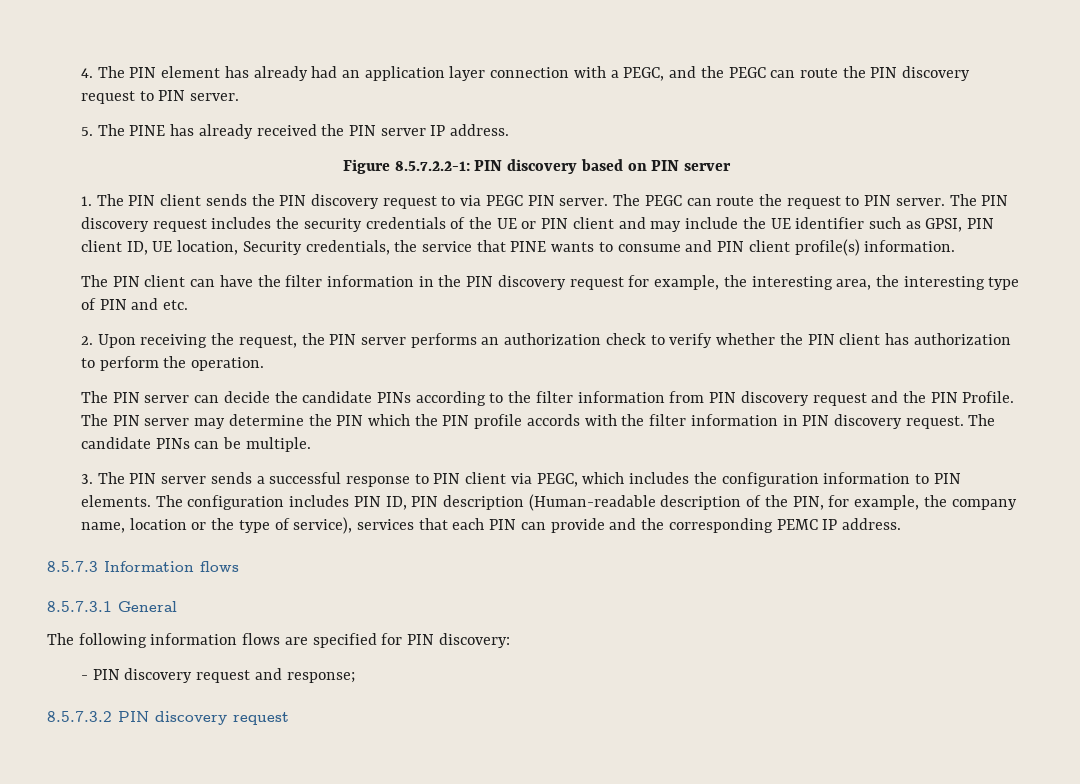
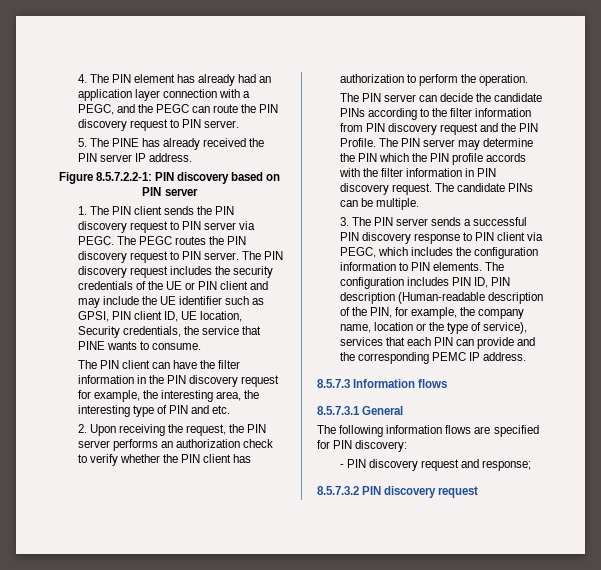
[460,194,782,206] via PEGC PIN server. The PEGC can route the -> [181,221,256,230] [77,236,247,245] [77,251,127,263] PIN server via PEGC. The PEGC routes the PIN discovery
[617,239,956,256] consume and PIN client profile(s) information. -> [151,343,201,350] consume.
(342, 478) none -> [339,232,411,244] PIN discovery

